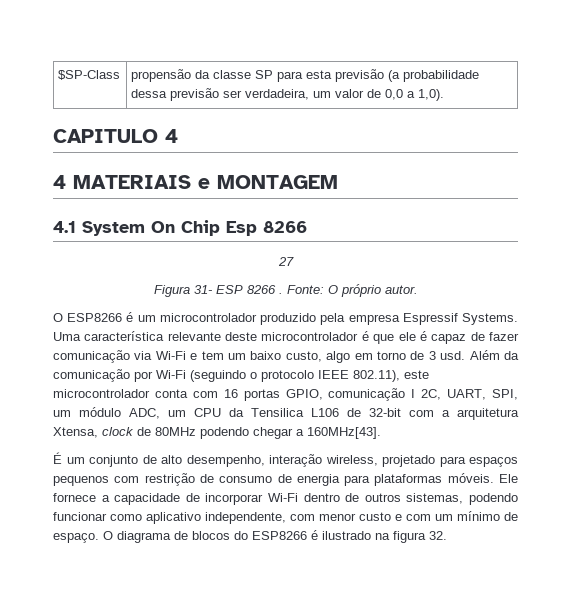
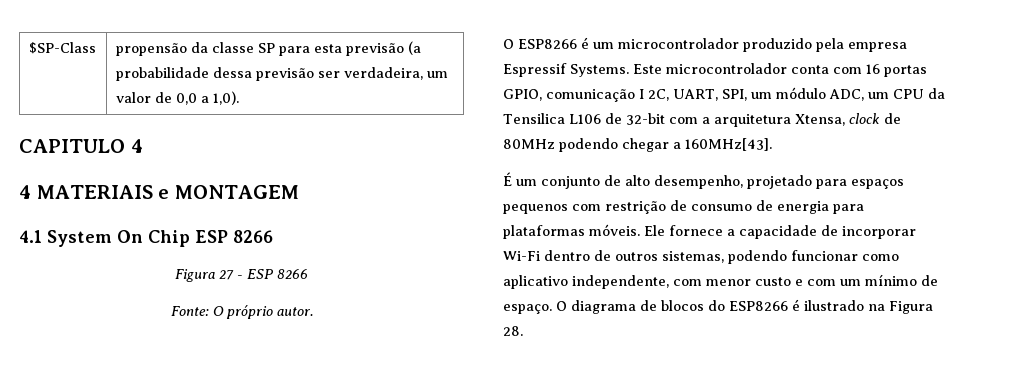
[226,221,307,236] Esp 8266 // -> [195,230,273,243] [175,269,215,282] ESP 8266 // Figura
[153,285,283,297] // Figura 31- ESP 8266 . -> [237,269,308,279] - ESP 8266 //
[53,331,520,344] [53,350,519,363] [53,369,429,382] Uma característica relevante deste microcontrolador é que ele é capaz de fazer comunicação via Wi-Fi e tem um baixo custo, algo em torno de 3 usd. Além da comunicação por Wi-Fi (seguindo o protocolo IEEE 802.11), este -> [633,64,662,74] Este
[269,454,378,467] interação wireless, -> (743, 182) none
[393,531,447,543] figura 32. -> [889,301,933,314] [503,326,523,336] Figura 28.

